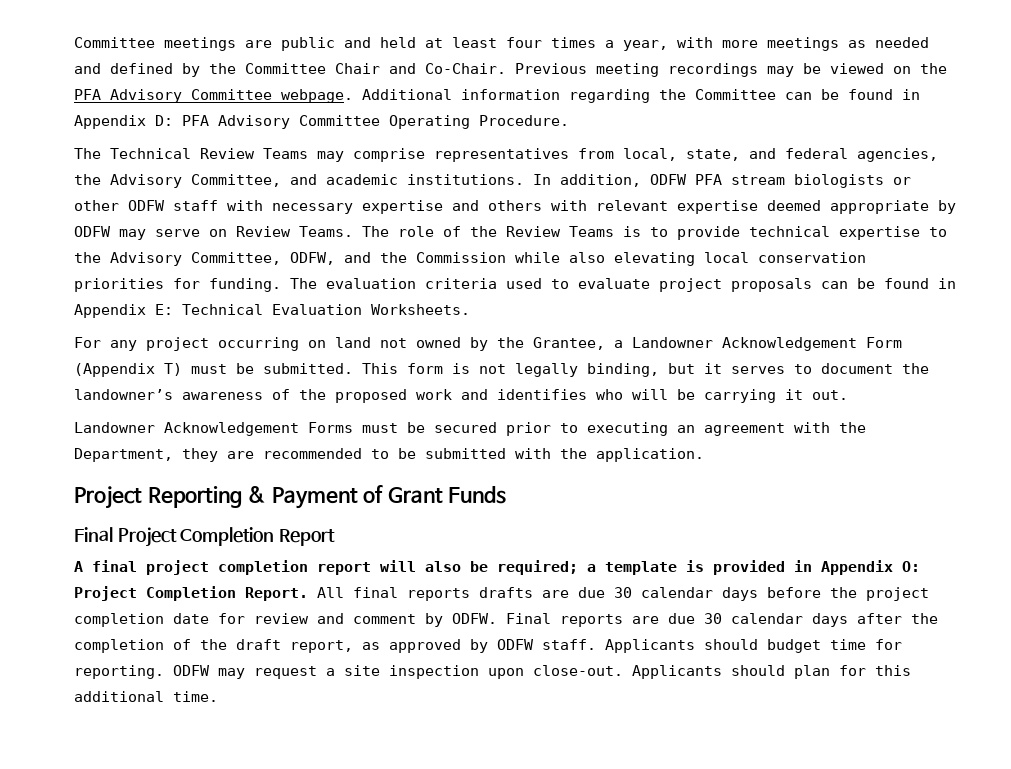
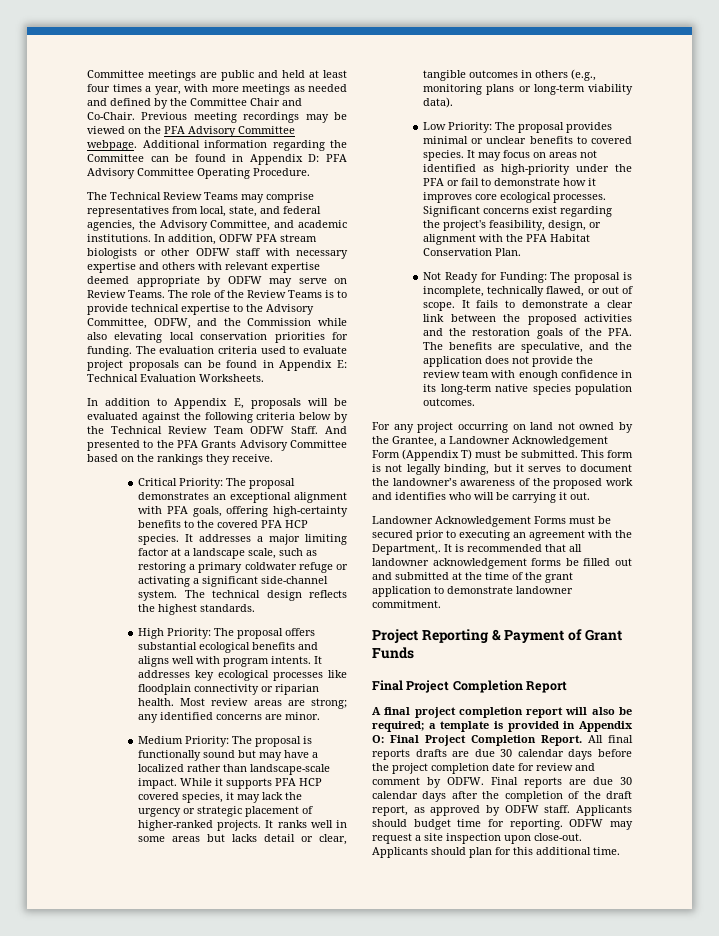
(470, 309) none -> [87,398,347,409] [87,412,348,423] [87,426,347,434] [87,440,347,451] [87,454,273,465] [138,478,296,489] [138,492,347,503] [138,506,348,517] [138,520,309,528] [138,534,347,545] [138,548,318,559] [138,562,348,573] [138,576,329,587] [138,590,347,601] [138,604,256,615] [138,628,316,639] [138,642,319,653] [138,656,323,667] [138,670,347,681] [138,684,320,695] [138,698,347,709] [138,712,321,723] [138,736,313,747] [138,750,319,761] [138,764,331,775] [138,778,323,789] [138,792,303,803] [138,806,314,817] [138,820,347,831] [138,834,347,845] [423,69,597,81] [423,84,633,95] [423,97,454,108] [423,122,613,133] [423,136,632,144] [423,150,598,161] [423,164,632,175] [423,178,597,186] [423,192,607,203] [423,206,613,217] [423,220,602,231] [423,234,591,245] [423,248,522,256] [423,272,632,283] [423,286,633,297] [423,300,633,311] [423,314,632,325] [423,328,632,339] [423,342,632,353] [423,356,594,367] [423,370,632,381] [423,384,632,395] [423,398,476,406] // In addition to Appendix E, proposals will be evaluated against the following criteria below by the Technical Review Team ODFW Staff. And presented to the PFA Grants Advisory Committee based on the rankings they receive. // Critical Priority: The proposal demonstrates an exceptional alignment with PFA goals, offering high-certainty benefits to the covered PFA HCP species. It addresses a major limiting factor at a landscape scale, such as restoring a primary coldwater refuge or activating a significant side-channel system. The technical design reflects the highest standards. // High Priority: The proposal offers substantial ecological benefits and aligns well with program intents. It addresses key ecological processes like floodplain connectivity or riparian health. Most review areas are strong; any identified concerns are minor. // Medium Priority: The proposal is functionally sound but may have a localized rather than landscape-scale impact. While it supports PFA HCP covered species, it may lack the urgency or strategic placement of higher-ranked projects. It ranks well in some areas but lacks detail or clear, tangible outcomes in others (e.g., monitoring plans or long-term viability data). // Low Priority: The proposal provides minimal or unclear benefits to covered species. It may focus on areas not identified as high-priority under the PFA or fail to demonstrate how it improves core ecological processes. Significant concerns exist regarding the project's feasibility, design, or alignment with the PFA Habitat Conservation Plan. // Not Ready for Funding: The proposal is incomplete, technically flawed, or out of scope. It fails to demonstrate a clear link between the proposed activities and the restoration goals of the PFA. The benefits are speculative, and the application does not provide the review team with enough confidence in its long-term native species population outcomes.
[74,448,704,462] Department, they are recommended to be submitted with the application. -> [372,544,582,555] [372,558,632,569] [372,572,573,583] [372,586,573,597] [372,600,441,608] Department,. It is recommended that all landowner acknowledgement forms be filled out and submitted at the time of the grant application to demonstrate landowner commitment.
(920, 566) none -> [390,735,419,743] Final

